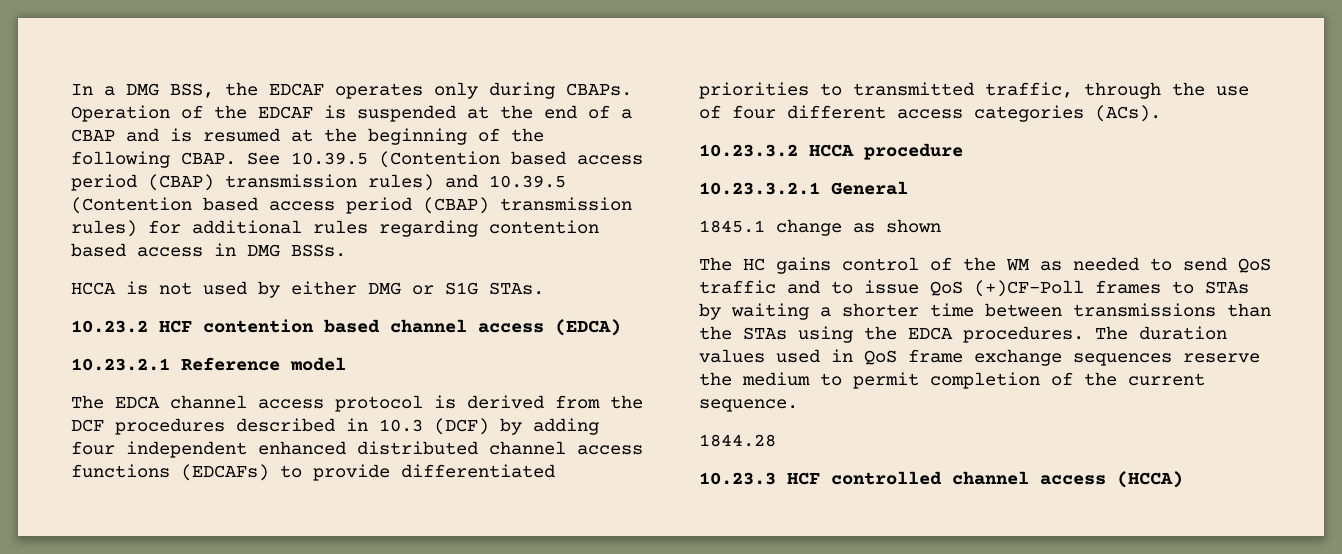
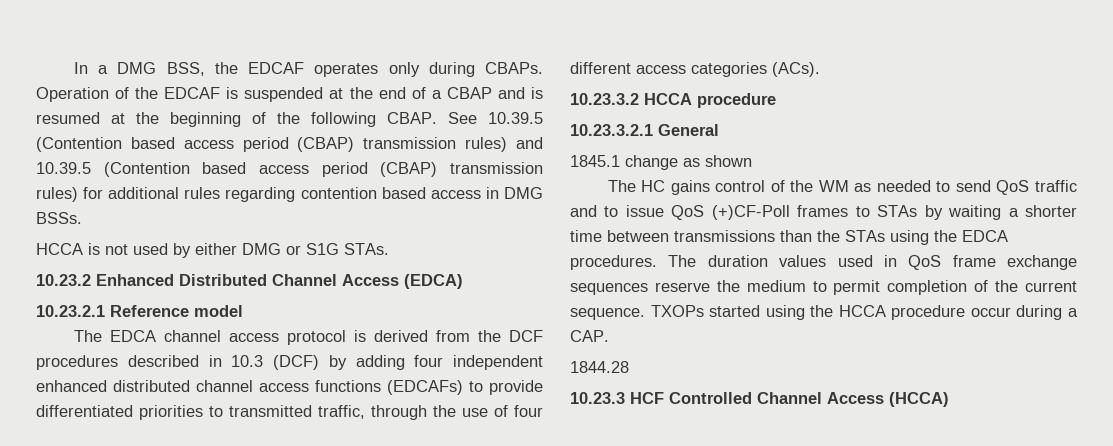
[159,319,544,333] HCF contention based channel access -> [96,274,399,286] Enhanced Distributed Channel Access
(798, 405) none -> [650,305,1078,320] [570,330,609,342] TXOPs started using the HCCA procedure occur during a CAP.
[831,471,1106,485] controlled channel access -> [669,392,884,404] Controlled Channel Access

